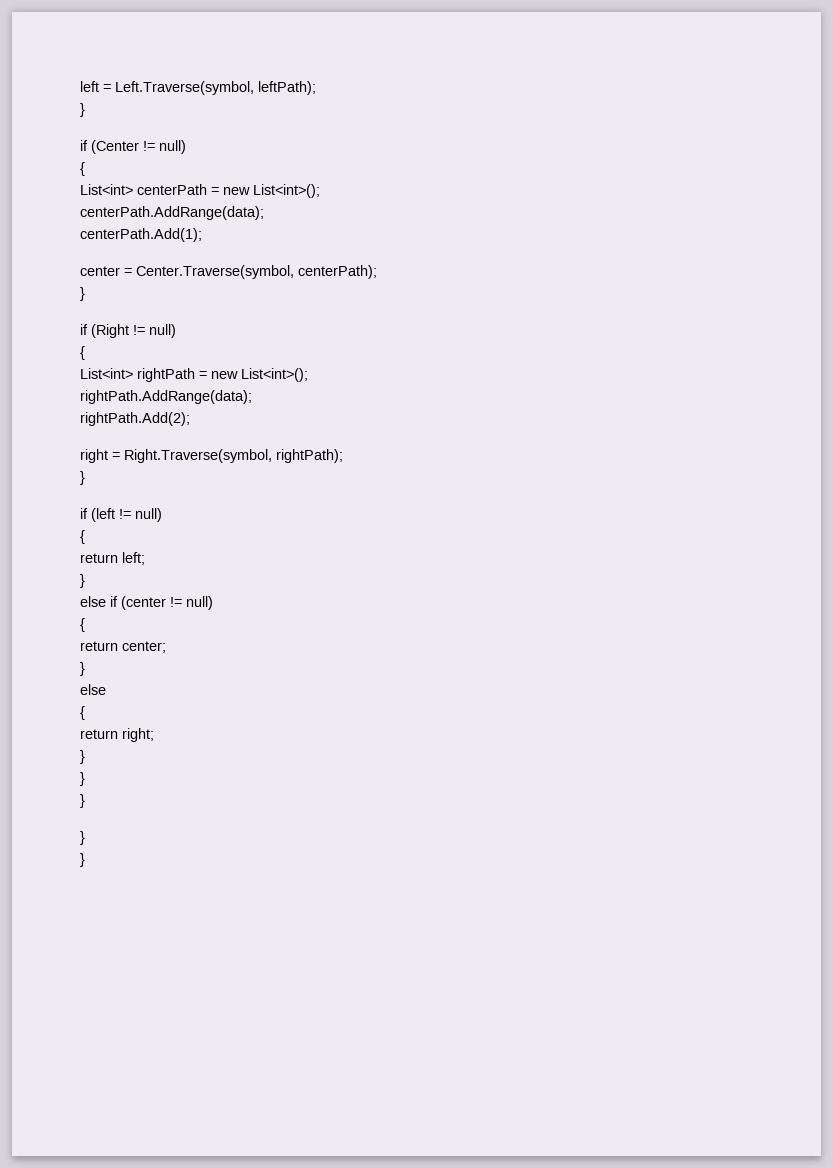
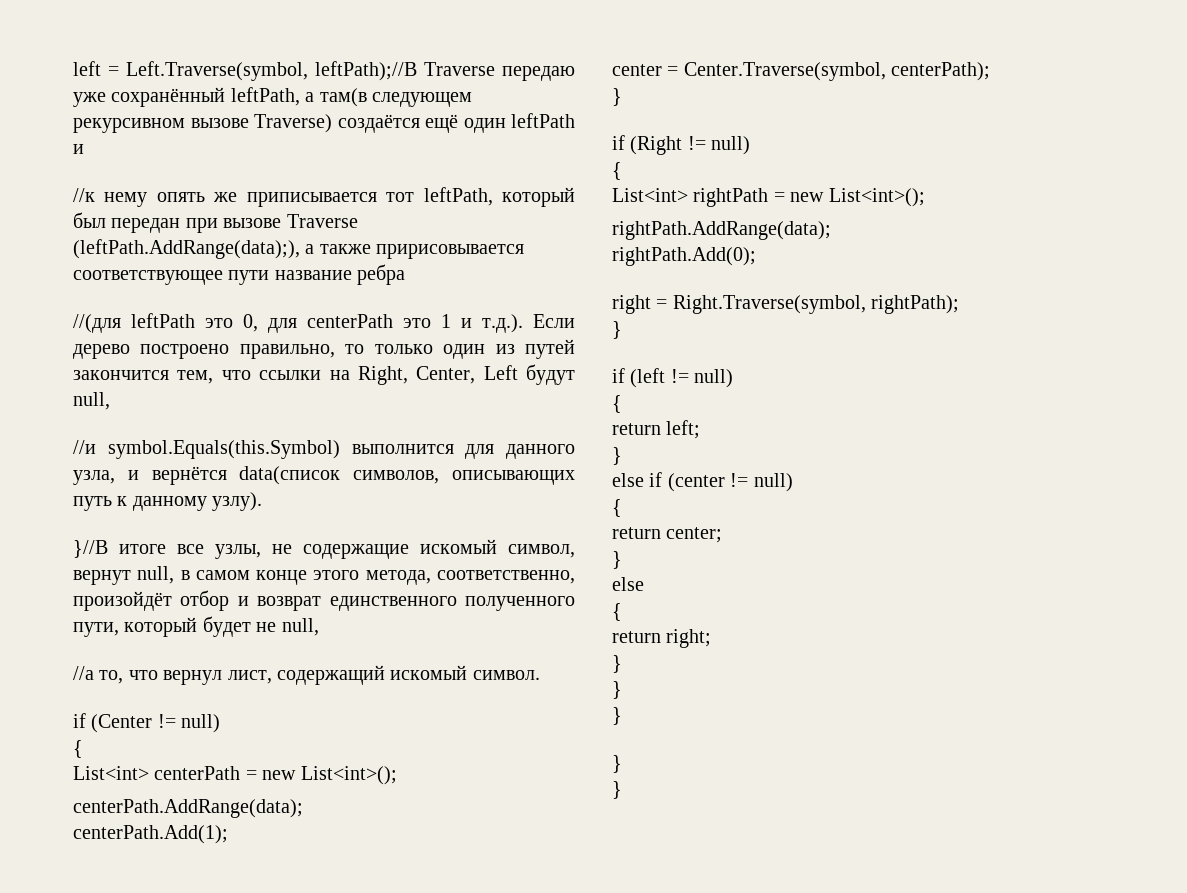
[258,81,316,95] [80,103,85,117] leftPath); // } -> [315,61,575,81] [73,87,472,107] [73,113,575,133] [73,144,84,154] [73,187,575,207] [73,212,358,233] [73,239,525,259] [73,264,406,285] [73,313,575,333] [73,339,576,359] [73,364,575,385] [73,392,110,410] [73,440,575,459] [73,466,575,485] [73,492,263,511] [73,539,575,559] [73,566,575,585] [73,590,575,611] [73,616,319,637] [73,665,540,685] leftPath);//В Traverse передаю уже сохранённый leftPath, а там(в следующем рекурсивном вызове Traverse) создаётся ещё один leftPath и // //к нему опять же приписывается тот leftPath, который был передан при вызове Traverse (leftPath.AddRange(data);), а также пририсовывается соответствующее пути название ребра // //(для leftPath это 0, для centerPath это 1 и т.д.). Если дерево построено правильно, то только один из путей закончится тем, что ссылки на Right, Center, Left будут null, // //и symbol.Equals(this.Symbol) выполнится для данного узла, и вернётся data(список символов, описывающих путь к данному узлу). // }//В итоге все узлы, не содержащие искомый символ, вернут null, в самом конце этого метода, соответственно, произойдёт отбор и возврат единственного полученного пути, который будет не null, // //а то, что вернул лист, содержащий искомый символ.
[80,412,190,426] rightPath.Add(2); -> [612,247,756,266] rightPath.Add(0);

